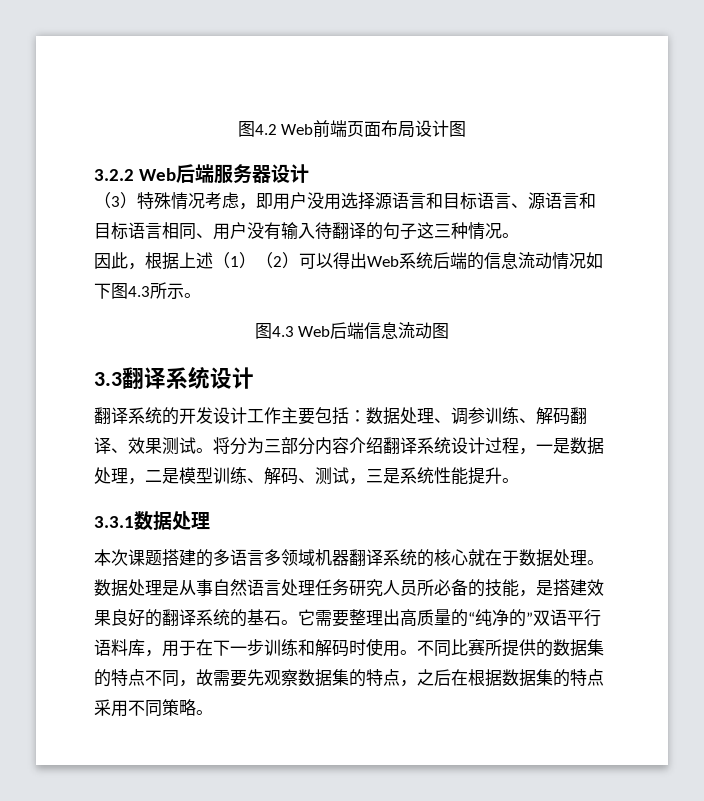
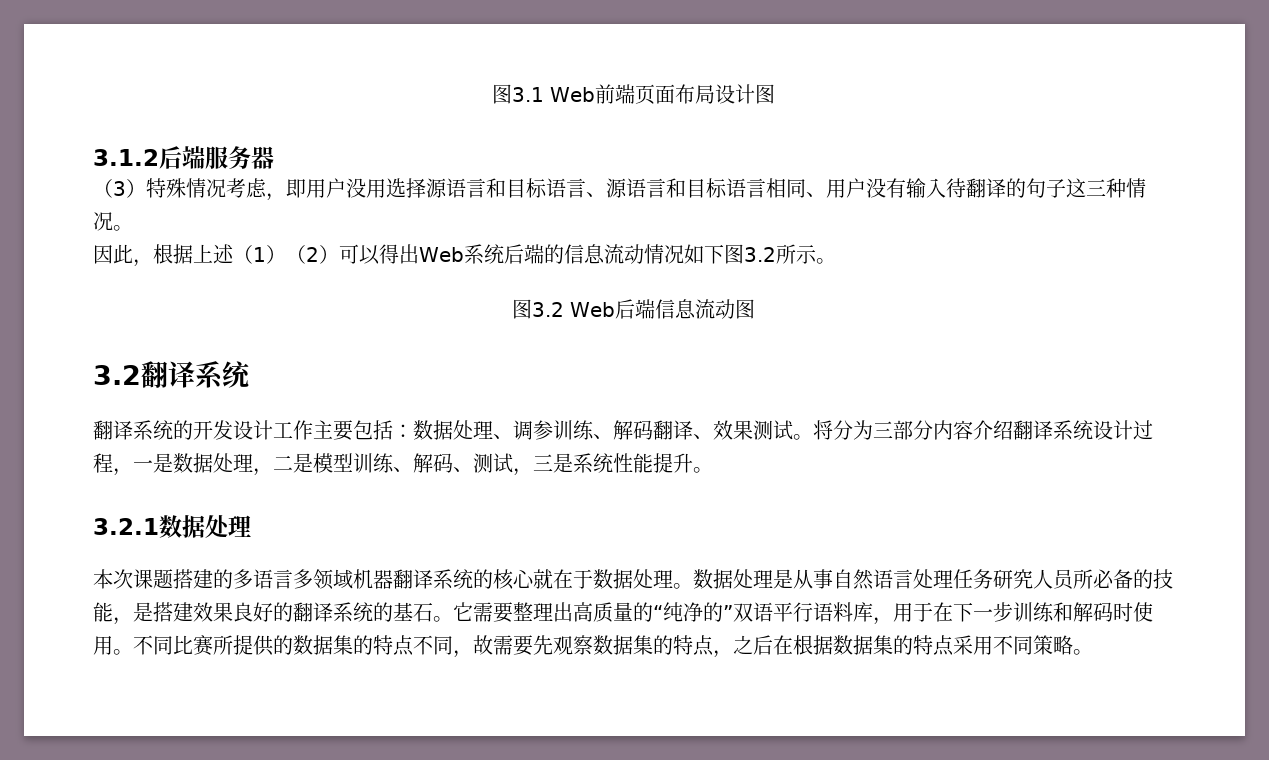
[237,121,277,137] 图4.2 -> [492,84,545,104] 图3.1
[94,168,177,181] 3.2.2 Web -> [93,149,159,166] 3.1.2
[271,164,310,183] 设计 -> (274, 157) none
[128,286,150,297] 4.3 -> [743,247,776,262] 3.2
[271,326,294,337] 4.3 -> [532,302,565,317] 3.2
[94,366,254,389] 3.3翻译系统设计 -> [93,361,251,389] 3.2翻译系统
[94,516,134,528] 3.3.1 -> [93,518,159,535] 3.2.1

